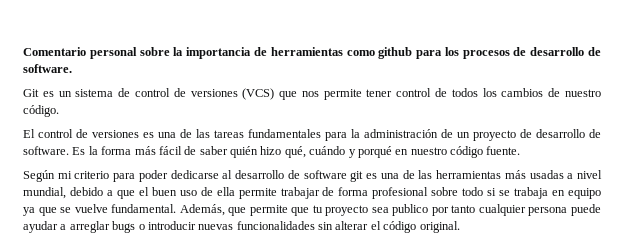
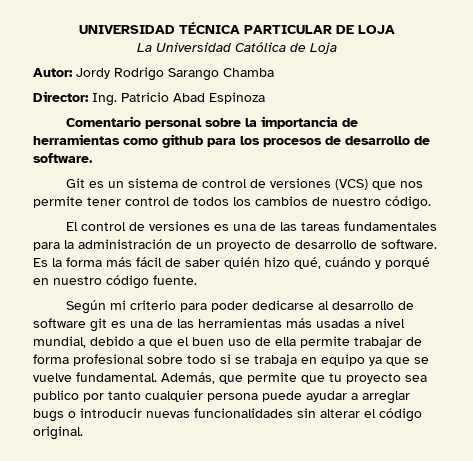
(23, 51) none -> [78,22,395,34] [136,42,337,54] [33,67,274,81] [33,91,265,106] UNIVERSIDAD TÉCNICA PARTICULAR DE LOJA // La Universidad Católica de Loja // Autor: Jordy Rodrigo Sarango Chamba // Director: Ing. Patricio Abad Espinoza //

